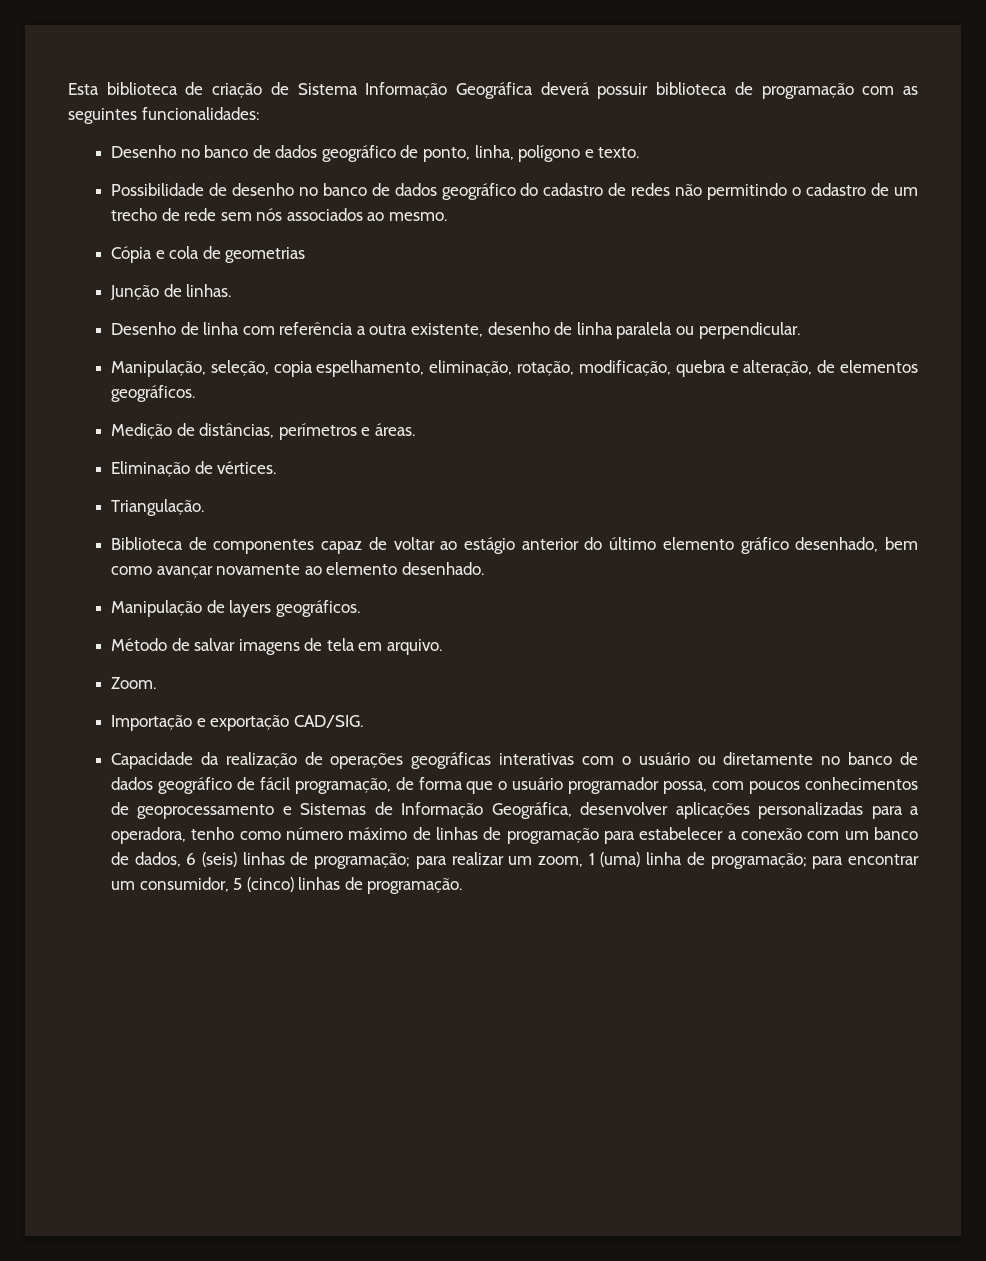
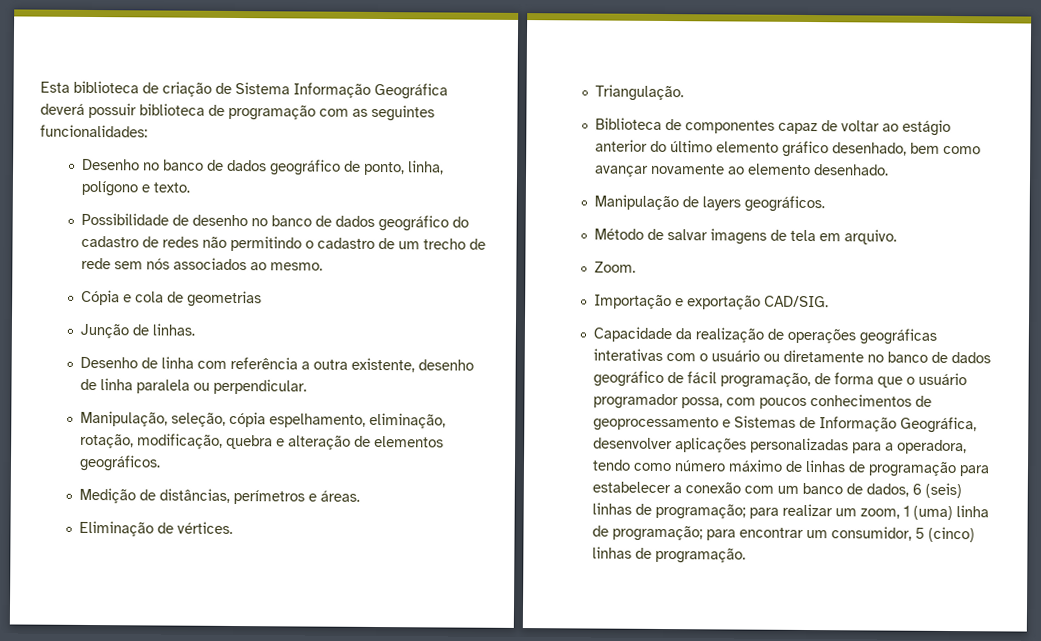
[273,361,313,377] copia -> [229,411,267,428] cópia
[743,360,813,376] alteração, -> [288,435,352,450] alteração
[191,827,235,840] tenho -> [592,459,632,471] tendo

